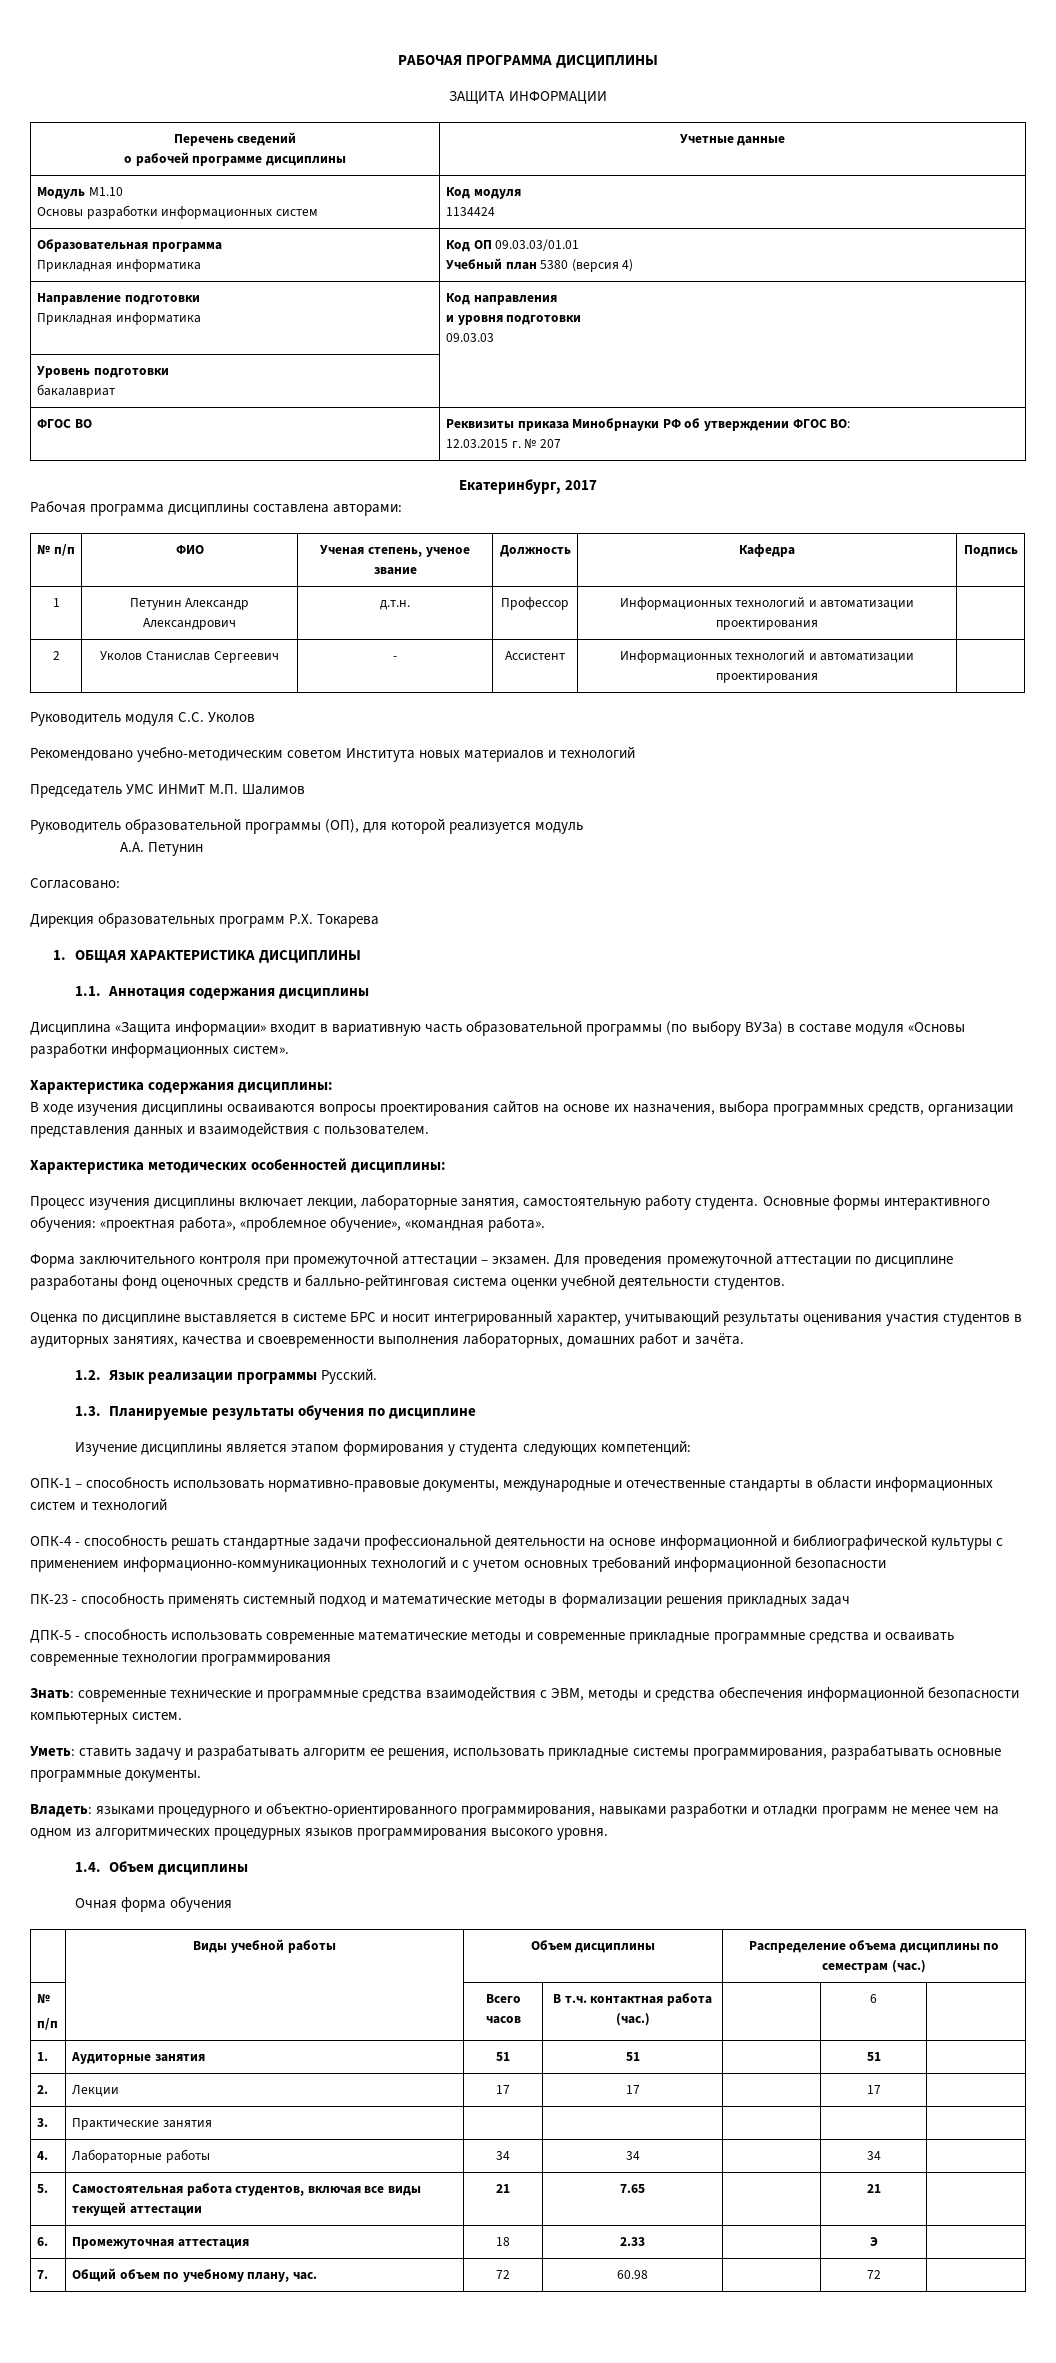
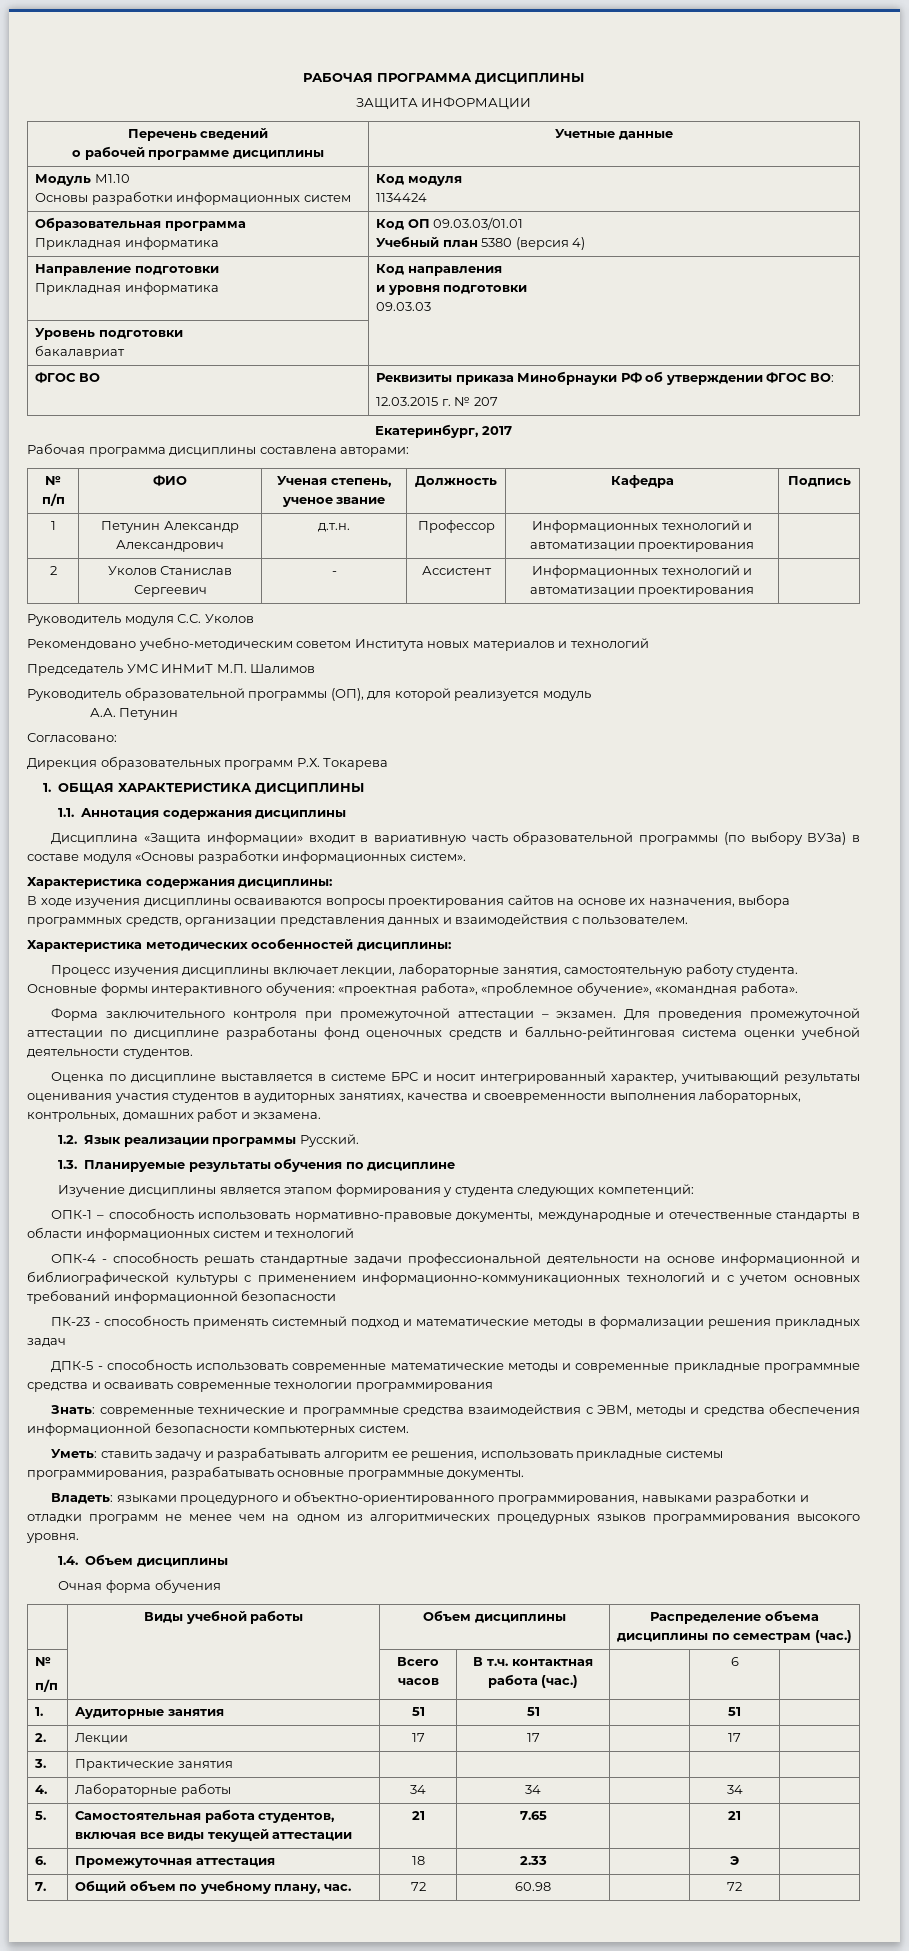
(564, 1340) none -> [27,1112,119,1122] контрольных,
[694,1333,744,1345] зачёта. -> [253,1112,322,1119] экзамена.

